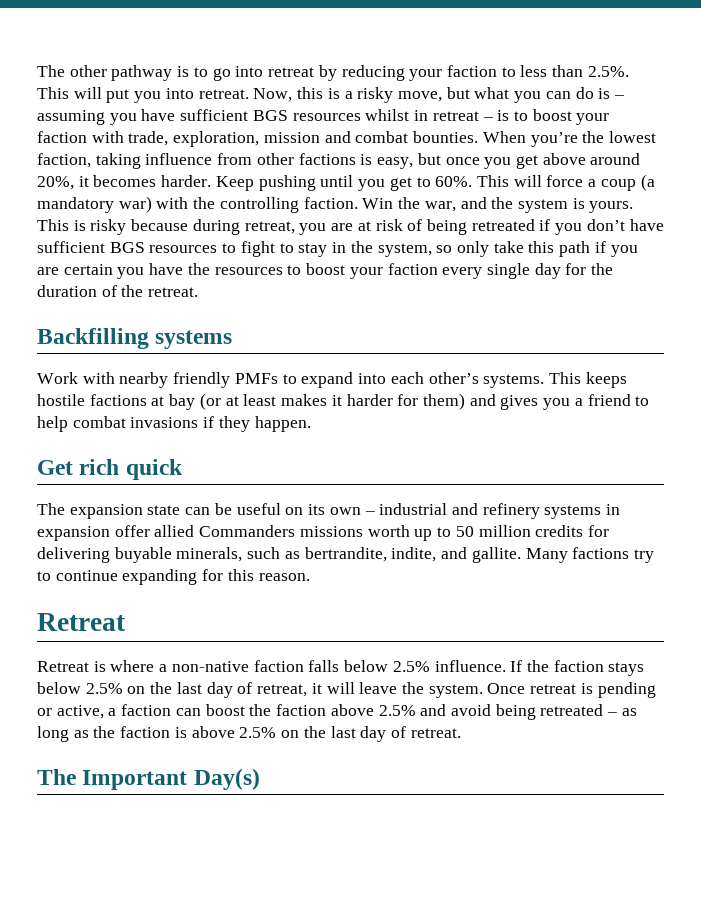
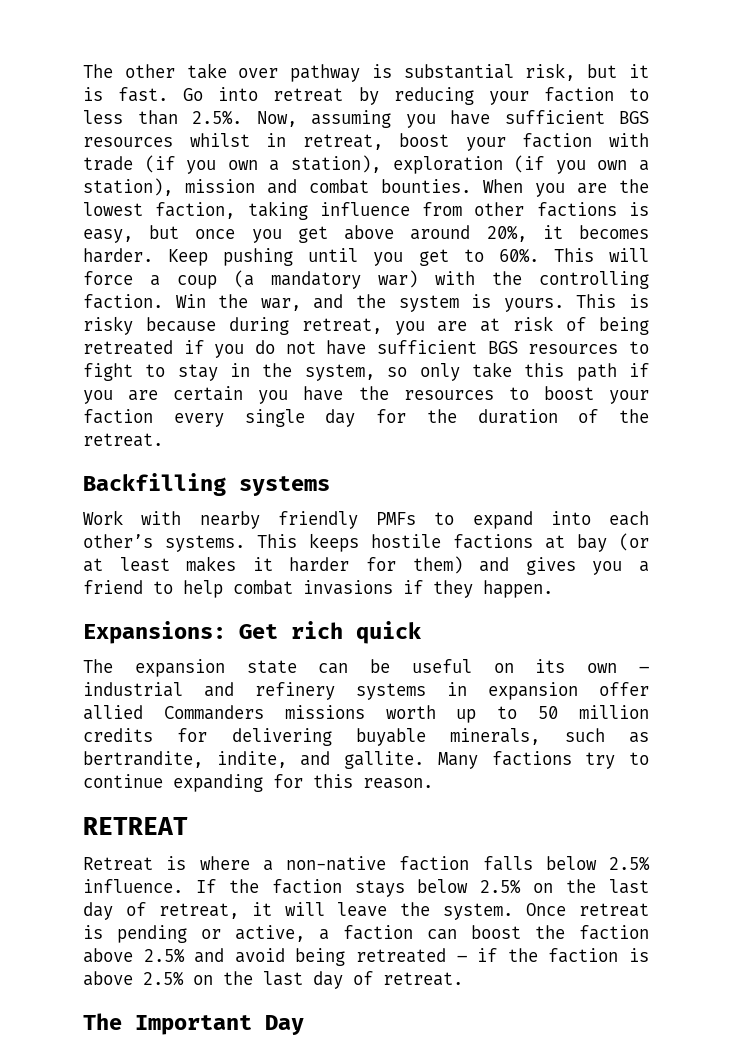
[111,65,231,81] pathway is to go -> [186,63,649,82] [83,87,204,102] take over pathway is substantial risk, but it is fast. Go
[37,87,625,103] This will put you into retreat. Now, this is a risky move, but what you can do is – -> [256,111,297,127] Now,
[432,109,610,125] [37,131,260,147] retreat – is to boost your faction with trade, exploration, -> [302,133,649,151] [83,155,650,174] [83,178,173,196] retreat, boost your faction with trade (if you own a station), exploration (if you own a station),
[530,132,578,147] you’re -> [535,183,607,197] you are
[586,219,625,231] don’t -> [255,340,316,354] do not
(311, 424) none -> [83,621,226,644] Expansions:
[37,613,126,631] Retreat -> [83,817,188,835] RETREAT
[621,708,637,716] [37,726,89,742] as long as -> [477,948,498,962] if
[193,768,260,790] Day(s) -> [265,1015,304,1035] Day

